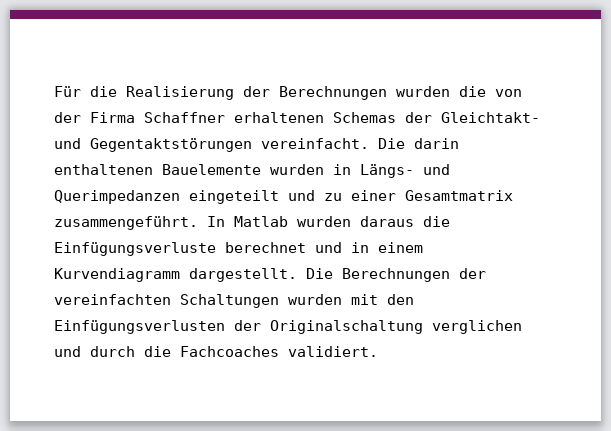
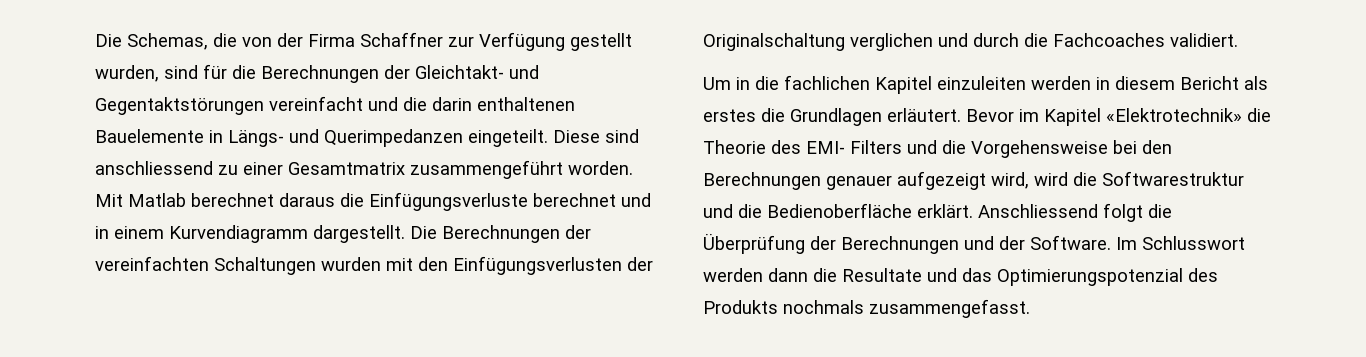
[54,86,450,100] Für die Realisierung der Berechnungen wurden -> [95,33,208,50] Die Schemas,
[234,112,396,123] erhaltenen Schemas -> [448,32,632,51] [95,64,379,83] zur Verfügung gestellt wurden, sind für die Berechnungen
[261,138,405,149] vereinfacht. Die -> [269,96,427,111] vereinfacht und die
[270,164,324,175] wurden -> (204, 136) none
[189,190,513,204] [54,216,351,230] eingeteilt und zu einer Gesamtmatrix zusammengeführt. In Matlab wurden -> [468,129,639,147] [95,160,633,179] [95,193,274,207] eingeteilt. Diese sind anschliessend zu einer Gesamtmatrix zusammengeführt worden. Mit Matlab berechnet
(378, 351) none -> [703,75,1268,94] [703,108,1271,126] [703,140,1172,158] [703,171,1244,190] [703,203,1172,222] [703,233,1245,254] [703,268,1218,286] [703,299,1030,318] // Um in die fachlichen Kapitel einzuleiten werden in diesem Bericht als erstes die Grundlagen erläutert. Bevor im Kapitel «Elektrotechnik» die Theorie des EMI- Filters und die Vorgehensweise bei den Berechnungen genauer aufgezeigt wird, wird die Softwarestruktur und die Bedienoberfläche erklärt. Anschliessend folgt die Überprüfung der Berechnungen und der Software. Im Schlusswort werden dann die Resultate und das Optimierungspotenzial des Produkts nochmals zusammengefasst.

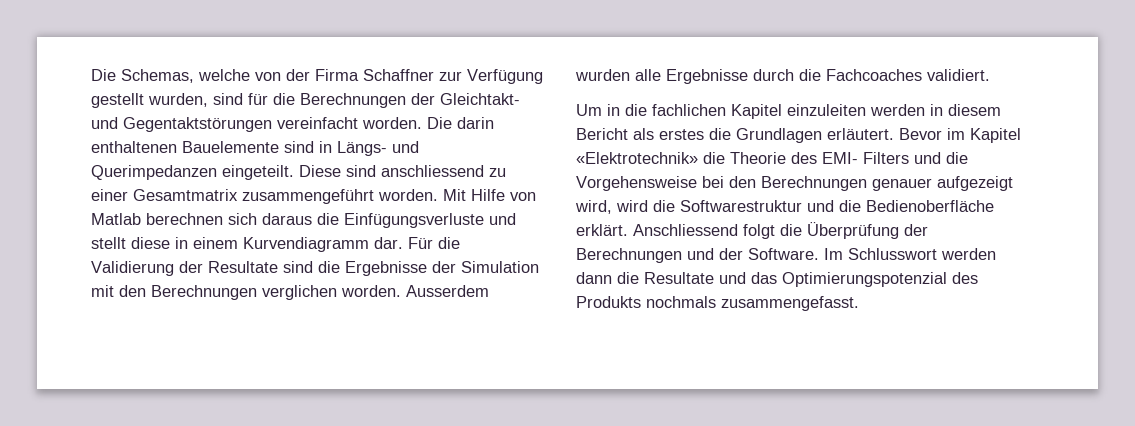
[213,33,237,47] die -> [198,69,250,81] welche
[368,97,427,111] und die -> [362,117,452,129] worden. Die
(204, 136) none -> [284,141,314,153] sind
[128,192,651,211] [95,225,591,243] [95,256,653,275] [703,33,968,51] Matlab berechnet daraus die Einfügungsverluste berechnet und in einem Kurvendiagramm dargestellt. Die Berechnungen der vereinfachten Schaltungen wurden mit den Einfügungsverlusten der Originalschaltung verglichen und -> [471,189,536,201] [91,213,516,228] [91,237,460,252] [91,261,539,276] [91,285,489,300] [575,69,748,84] Hilfe von Matlab berechnen sich daraus die Einfügungsverluste und stellt diese in einem Kurvendiagramm dar. Für die Validierung der Resultate sind die Ergebnisse der Simulation mit den Berechnungen verglichen worden. Ausserdem wurden alle Ergebnisse

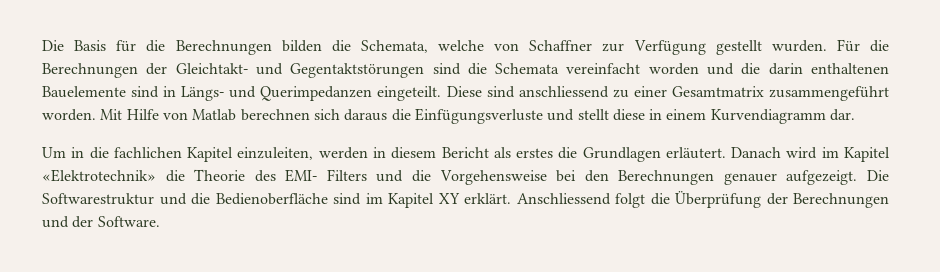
[91,69,359,83] Die Schemas, welche von der Firma -> [42,40,520,55] Die Basis für die Berechnungen bilden die Schemata, welche von
[148,93,268,107] wurden, sind für -> [771,39,860,52] wurden. Für
[277,117,452,129] vereinfacht worden. Die -> [432,63,761,75] sind die Schemata vereinfacht worden und die
[408,237,460,249] [91,261,539,276] [91,285,489,300] [575,69,990,84] Für die Validierung der Resultate sind die Ergebnisse der Simulation mit den Berechnungen verglichen worden. Ausserdem wurden alle Ergebnisse durch die Fachcoaches validiert. -> (856, 115) none
[787,104,866,116] einzuleiten -> [237,147,314,160] einzuleiten,
[899,128,942,140] Bevor -> [731,147,818,159] Danach wird
[937,176,1013,191] [575,200,994,214] aufgezeigt wird, wird die Softwarestruktur und die Bedienoberfläche -> [786,170,889,185] [42,193,460,208] aufgezeigt. Die Softwarestruktur und die Bedienoberfläche sind im Kapitel XY
[824,248,996,260] [576,272,978,287] [576,296,859,311] Im Schlusswort werden dann die Resultate und das Optimierungspotenzial des Produkts nochmals zusammengefasst. -> (160, 221) none

